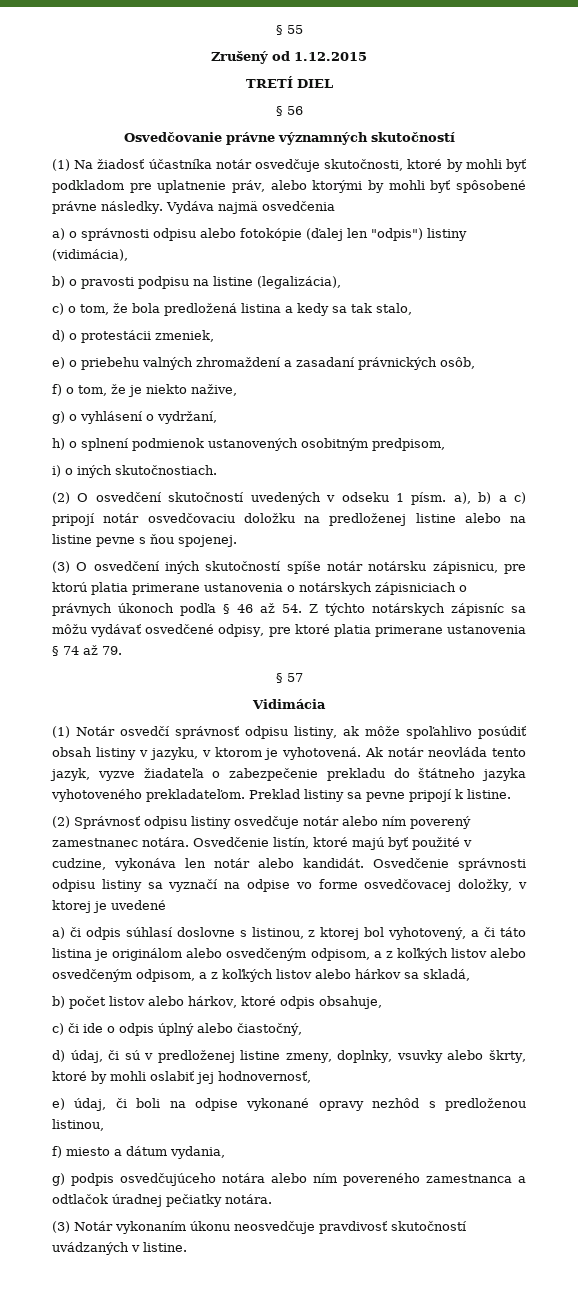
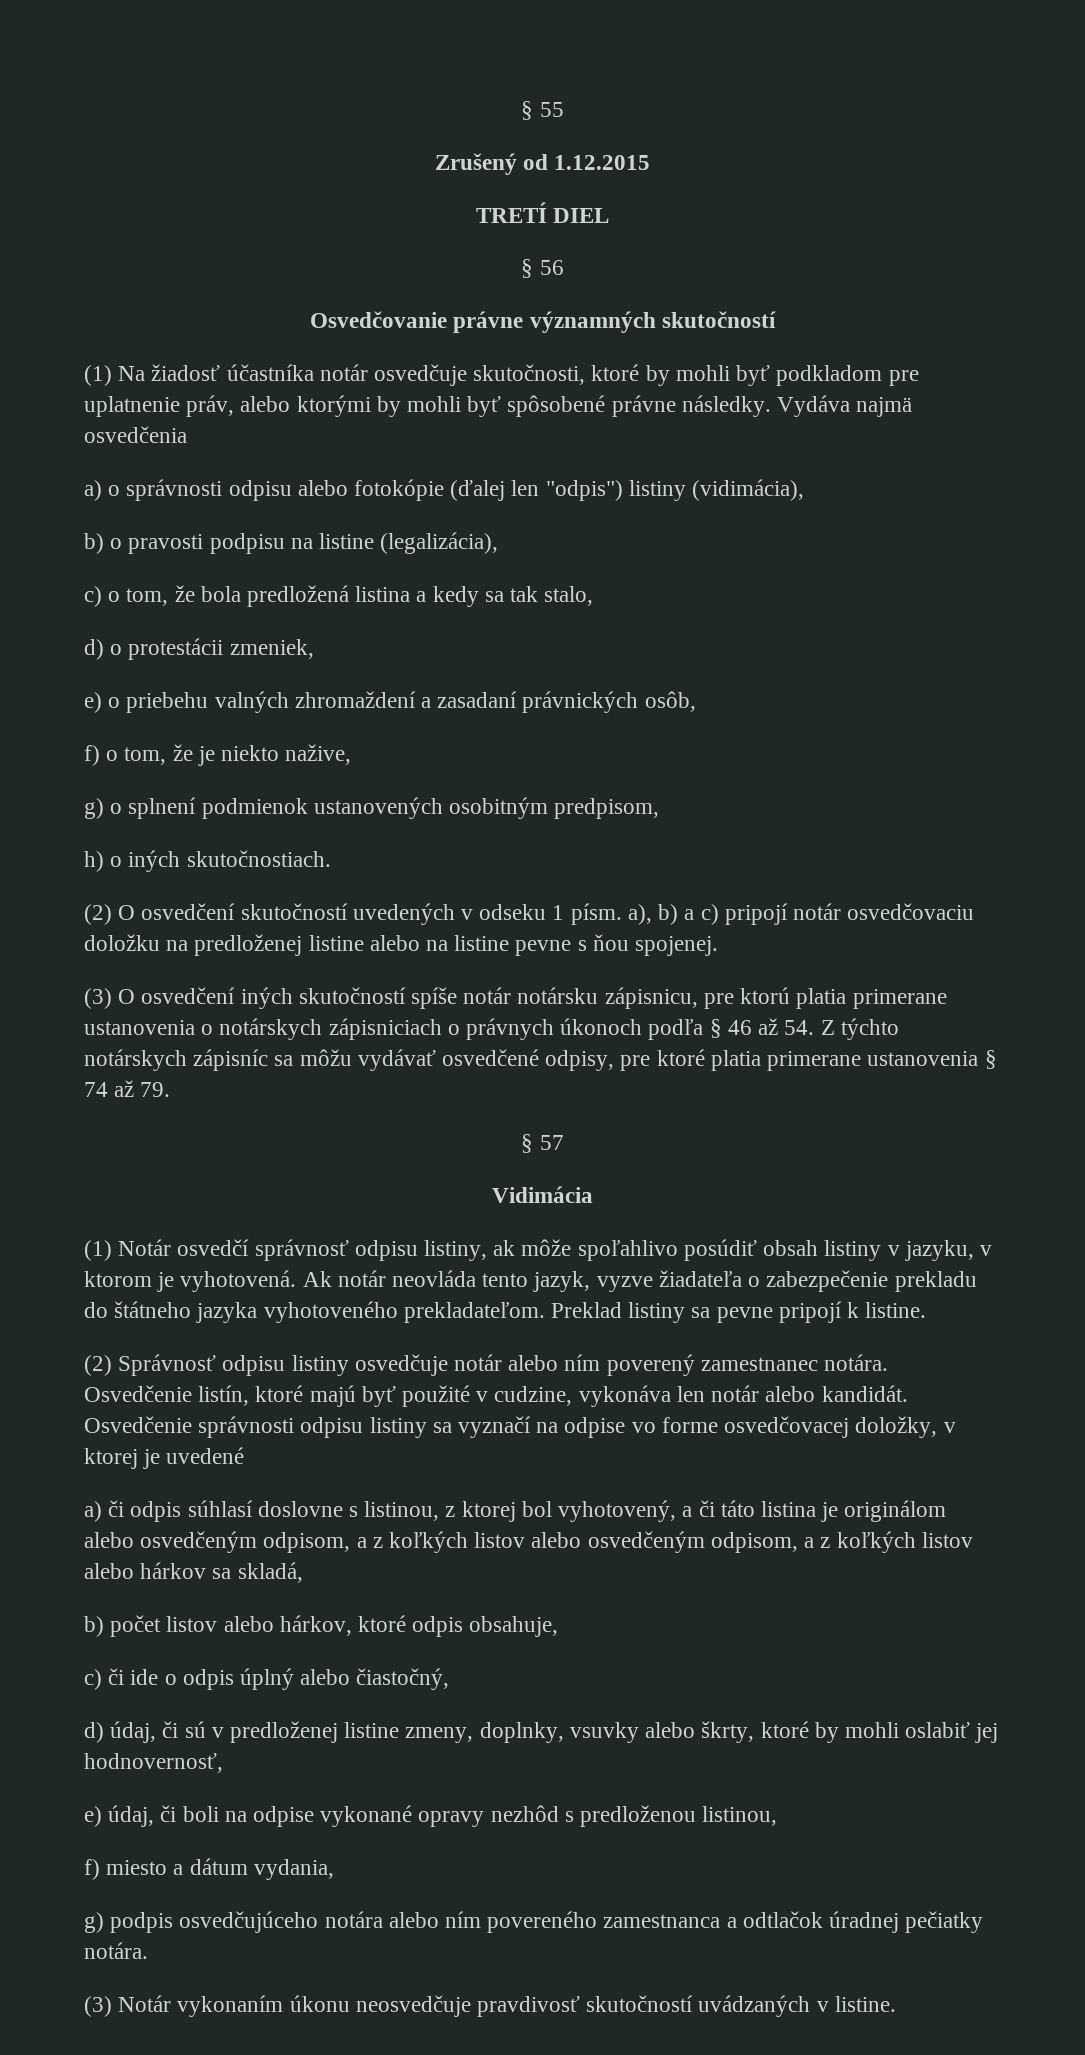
[80,411,217,424] [52,438,77,450] vyhlásení o vydržaní, // h) o -> (123, 808) none
[52,465,61,477] i) -> [84,851,104,872] h)

